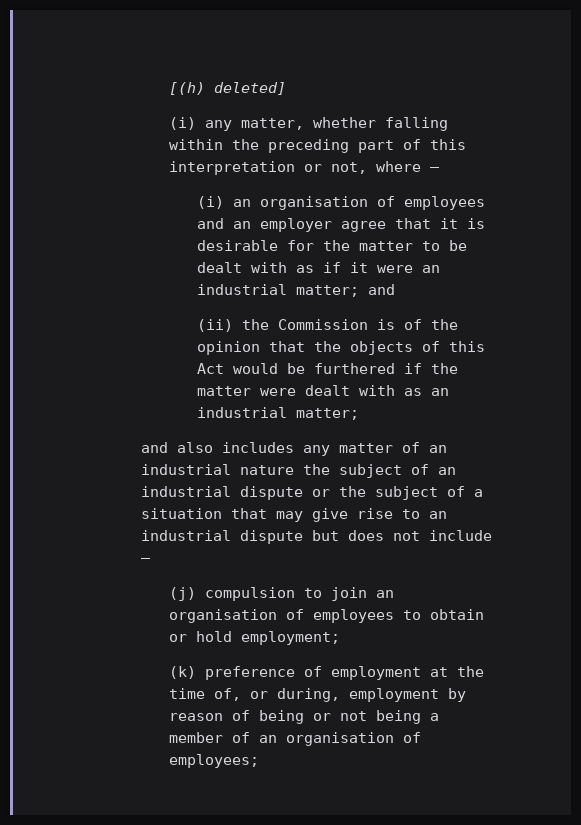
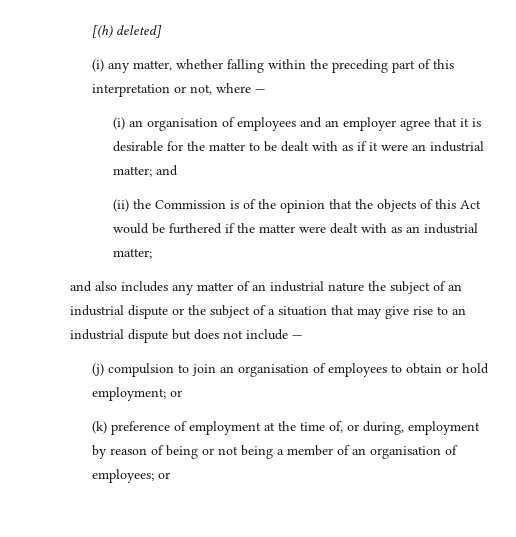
(341, 638) none -> [169,390,182,397] or
(260, 761) none -> [157,472,170,479] or

